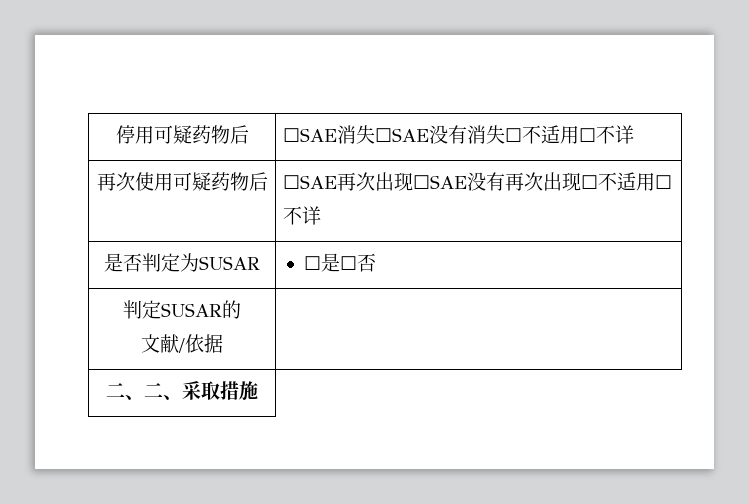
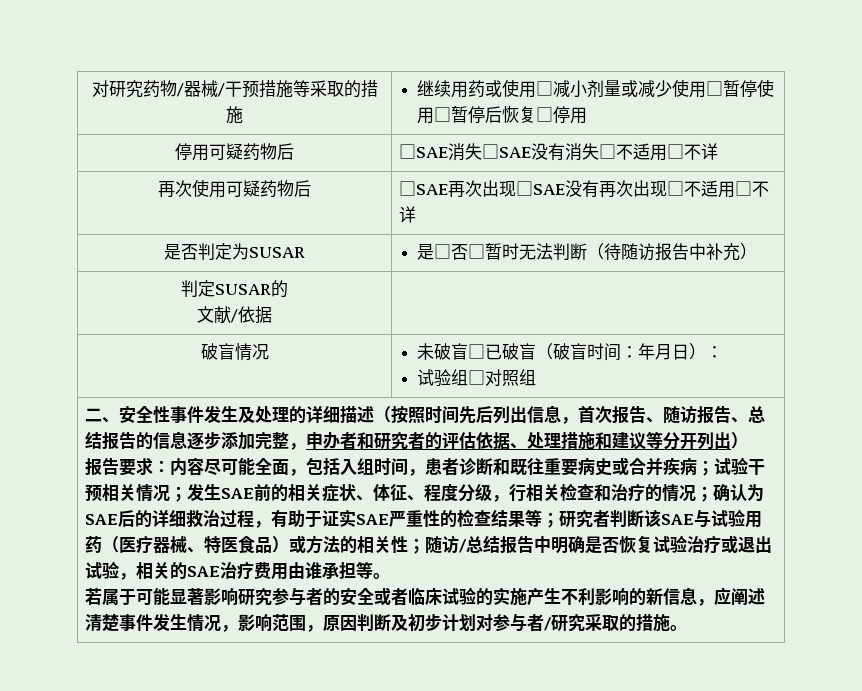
[115,125,249,144] [283,125,597,144] 停用可疑药物后 | ☐SAE消失☐SAE没有消失☐不适用☐ -> [91,80,378,98] [226,106,243,124] [417,79,775,98] [417,106,588,124] [175,143,294,161] [398,143,684,161] 对研究药物/器械/干预措施等采取的措施 | 继续用药或使用□减小剂量或减少使用□暂停使用□暂停后恢复□停用 // 停用可疑药物后 | □SAE消失□SAE没有消失□不适用□
[283,172,468,191] ☐SAE再次出现☐SAE -> [398,180,565,198] □SAE再次出现□SAE
[581,172,673,191] ☐不适用☐ -> [666,180,752,198] □不适用□
[304,253,377,272] ☐是☐否 -> [417,243,758,261] 是□否□暂时无法判断（待随访报告中补充）
[106,381,258,401] 二、二、采取措施 -> [200,343,269,361] [417,343,724,361] [417,369,537,387] [84,405,765,424] [84,431,748,450] [84,457,765,476] [84,483,764,502] [84,509,762,528] [84,535,772,554] [84,561,390,580] [84,587,765,606] [84,613,687,632] 破盲情况 | 未破盲□已破盲（破盲时间：年月日）： // 试验组□对照组 // 二、安全性事件发生及处理的详细描述（按照时间先后列出信息，首次报告、随访报告、总结报告的信息逐步添加完整，申办者和研究者的评估依据、处理措施和建议等分开列出） // 报告要求：内容尽可能全面，包括入组时间，患者诊断和既往重要病史或合并疾病；试验干预相关情况；发生SAE前的相关症状、体征、程度分级，行相关检查和治疗的情况；确认为SAE后的详细救治过程，有助于证实SAE严重性的检查结果等；研究者判断该SAE与试验用药（医疗器械、特医食品）或方法的相关性；随访/总结报告中明确是否恢复试验治疗或退出试验，相关的SAE治疗费用由谁承担等。 // 若属于可能显著影响研究参与者的安全或者临床试验的实施产生不利影响的新信息，应阐述清楚事件发生情况，影响范围，原因判断及初步计划对参与者/研究采取的措施。

